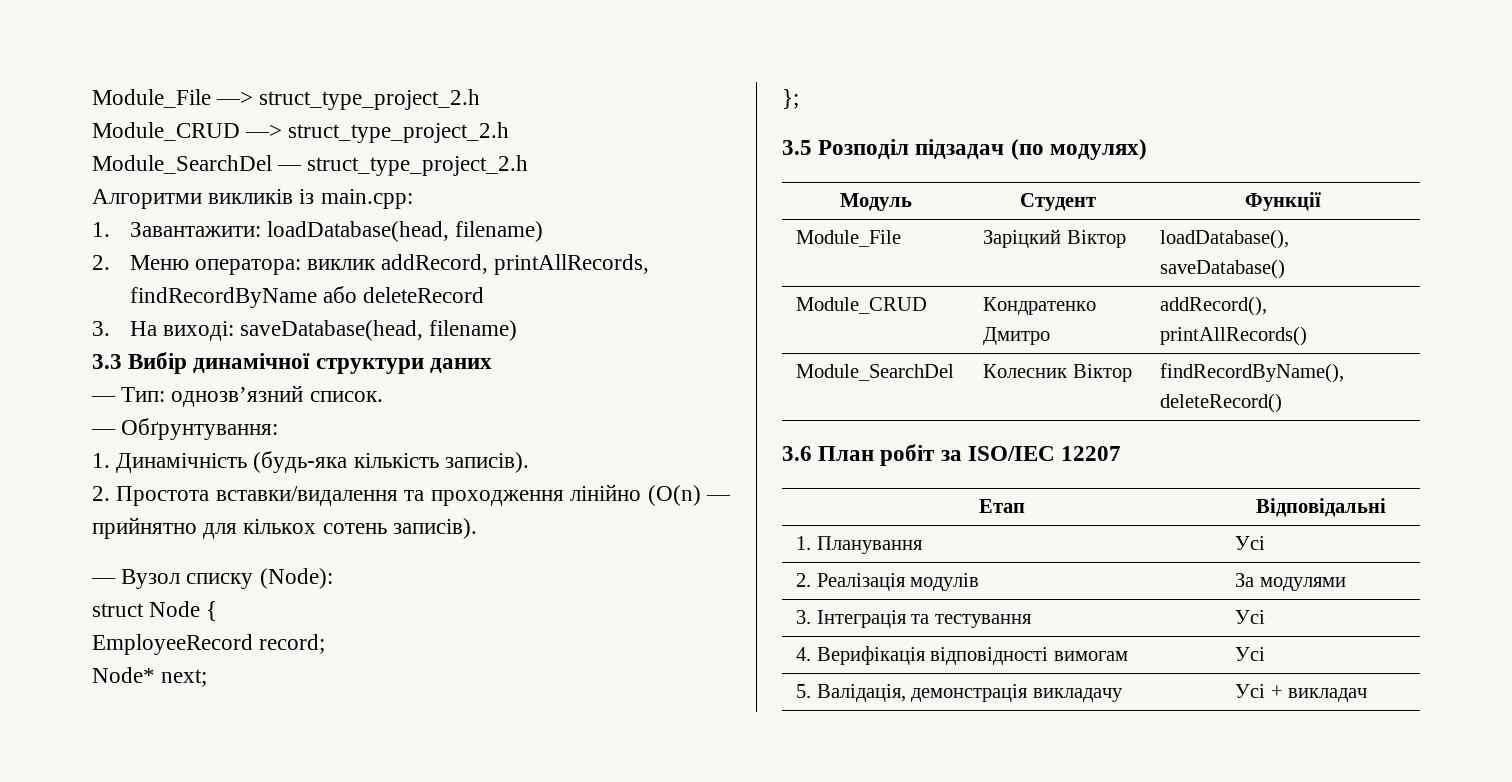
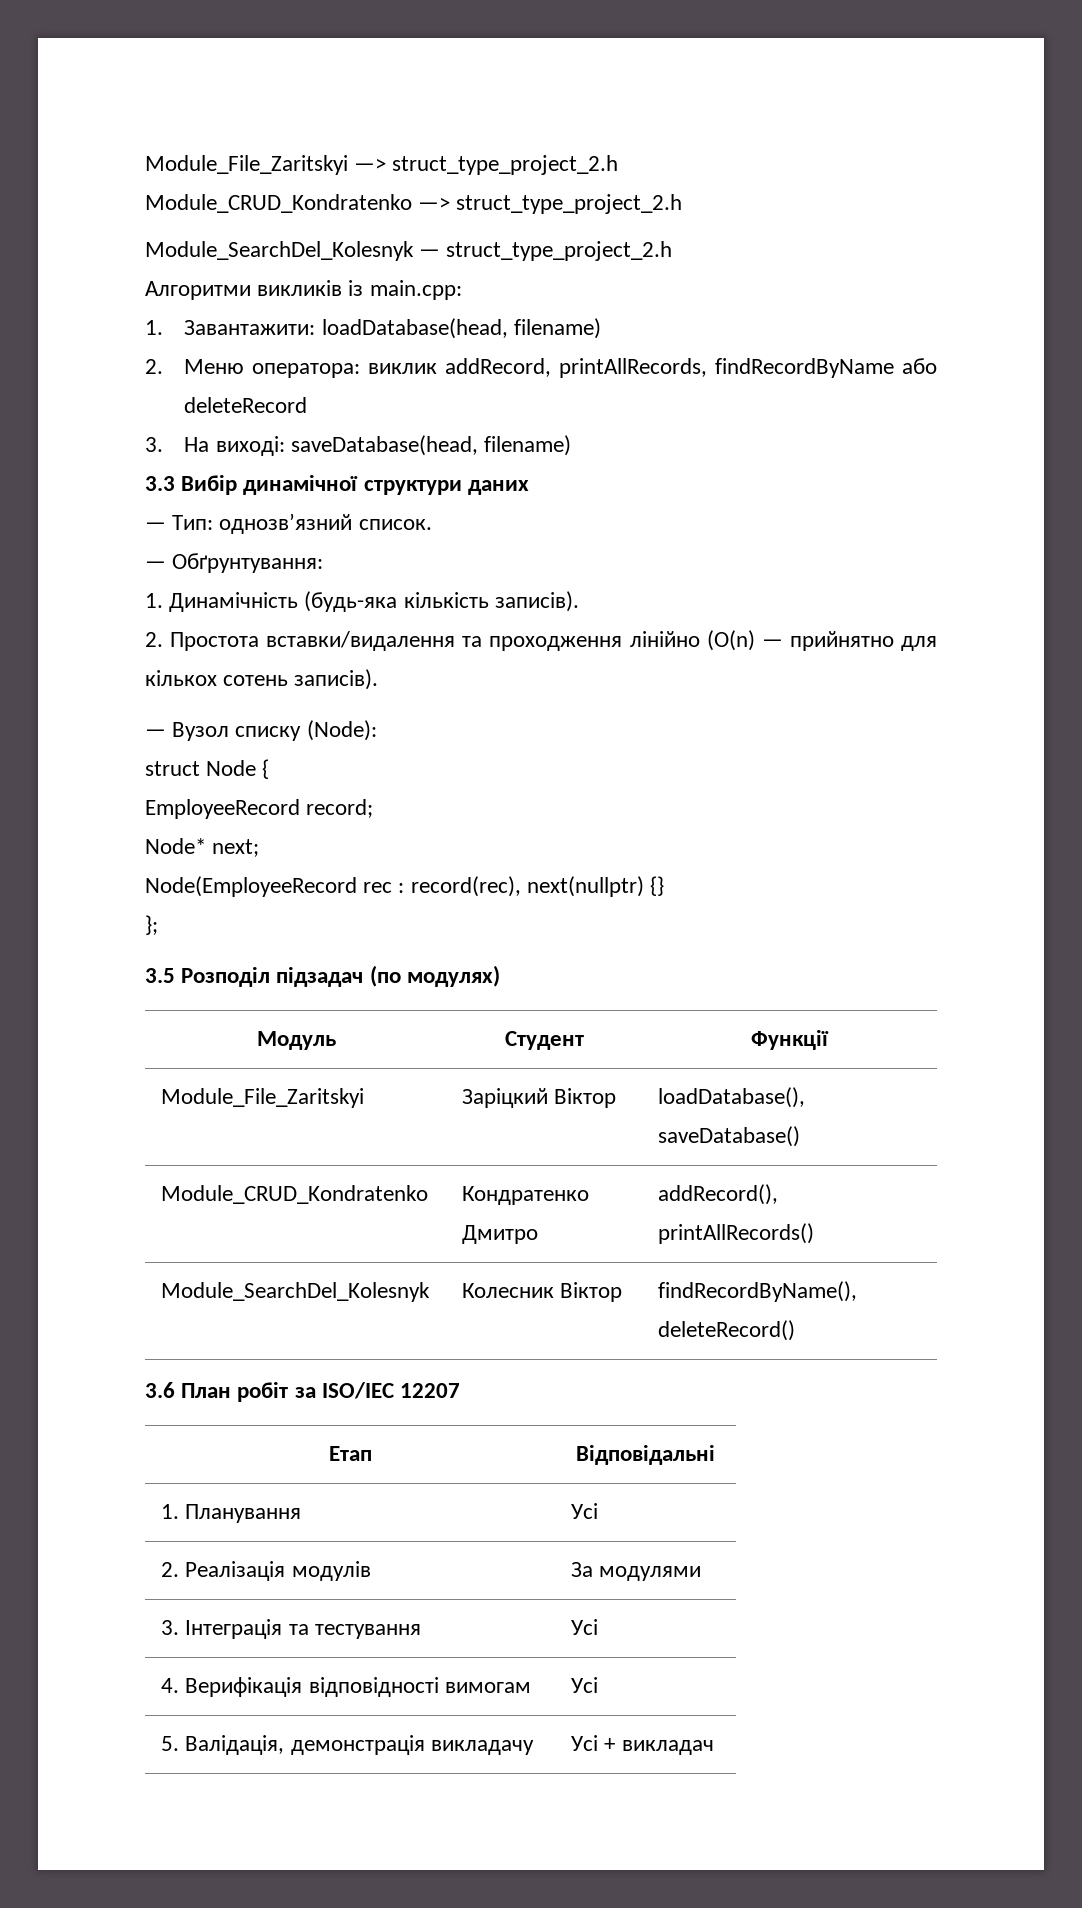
[92,89,481,110] [92,122,510,143] [92,155,272,174] Module_File —> struct_type_project_2.h // Module_CRUD —> struct_type_project_2.h // Module_SearchDel -> [145,155,619,175] [145,194,683,214] [145,241,414,261] Module_File_Zaritskyi —> struct_type_project_2.h // Module_CRUD_Kondratenko —> struct_type_project_2.h // Module_SearchDel_Kolesnyk
(208, 678) none -> [145,876,665,897] // Node(EmployeeRecord rec : record(rec), next(nullptr) {}
[796,230,902,247] Module_File -> [161,1088,365,1108] Module_File_Zaritskyi
[796,297,928,314] Module_CRUD -> [161,1185,429,1204] Module_CRUD_Kondratenko
[796,364,955,381] Module_SearchDel -> [161,1282,431,1302] Module_SearchDel_Kolesnyk

